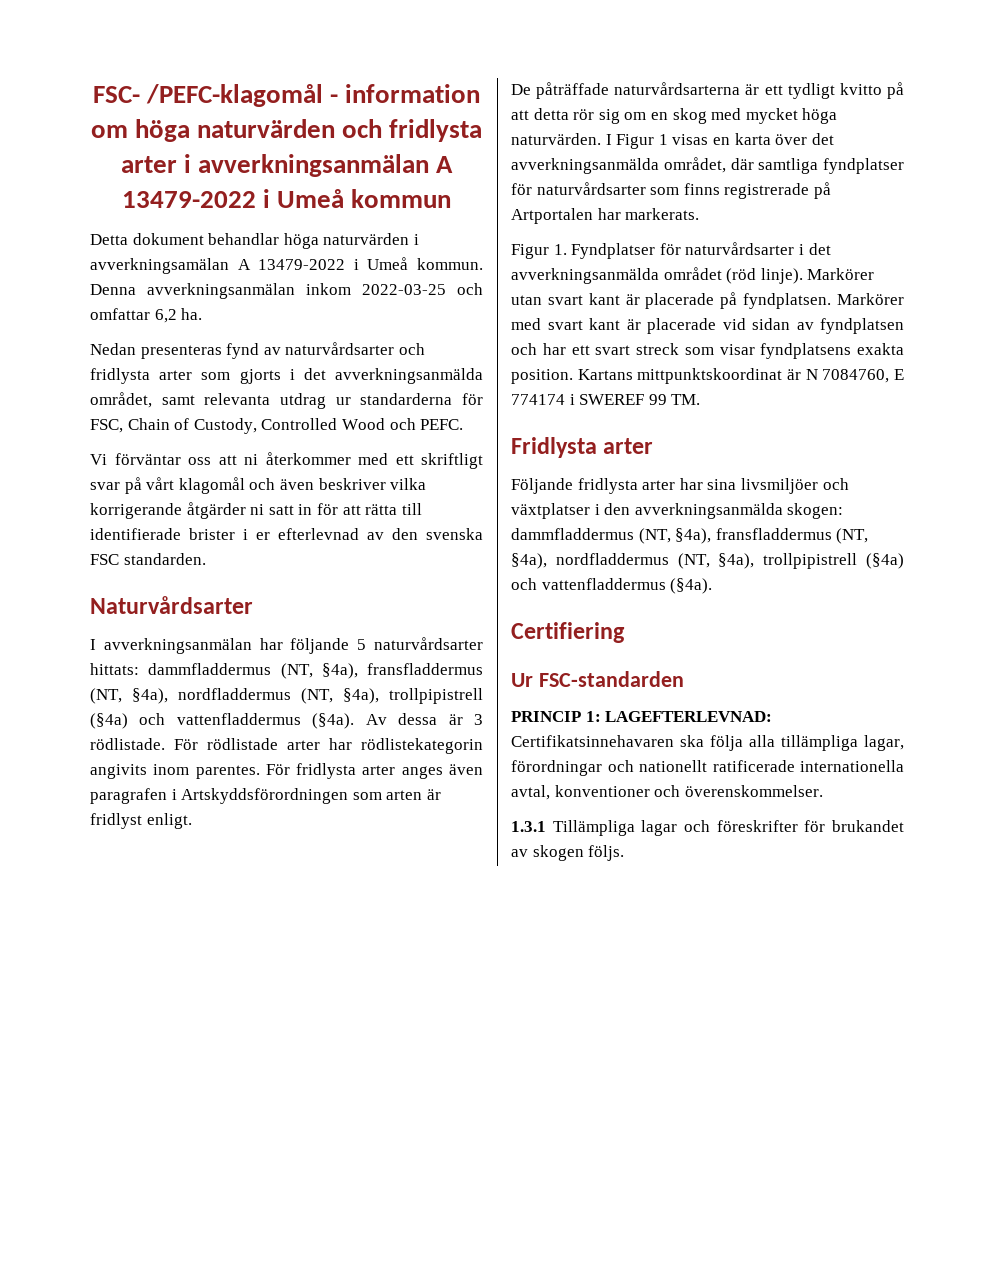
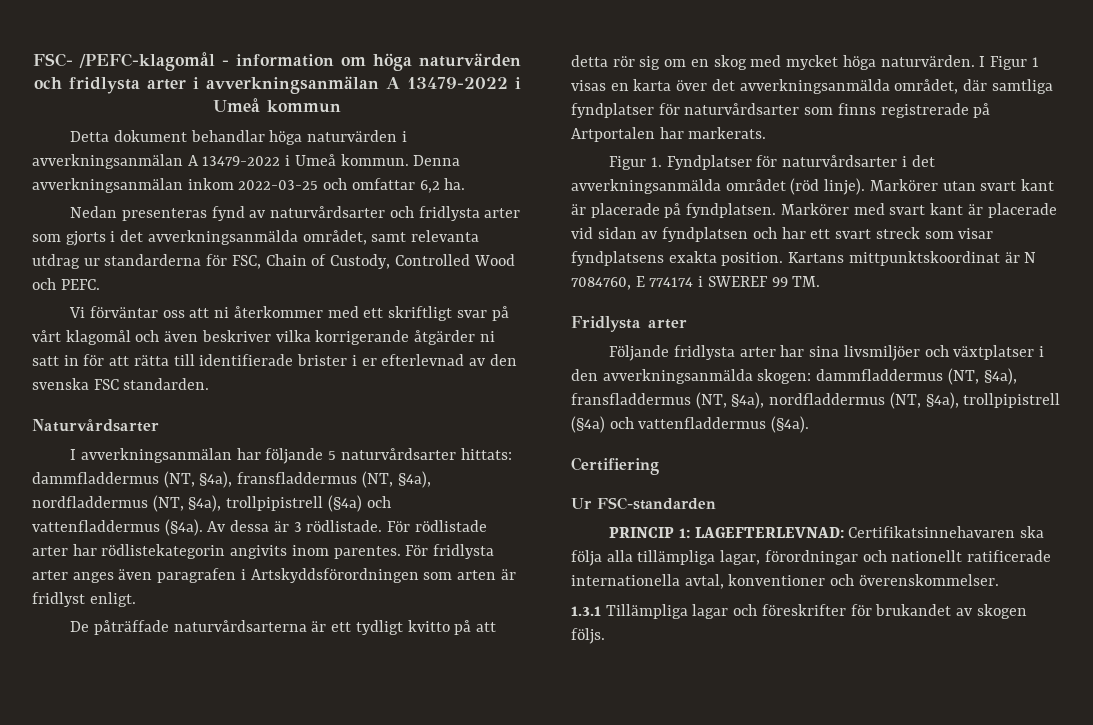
[90,258,229,274] avverkningsamälan -> [32,154,183,169] avverkningsanmälan

